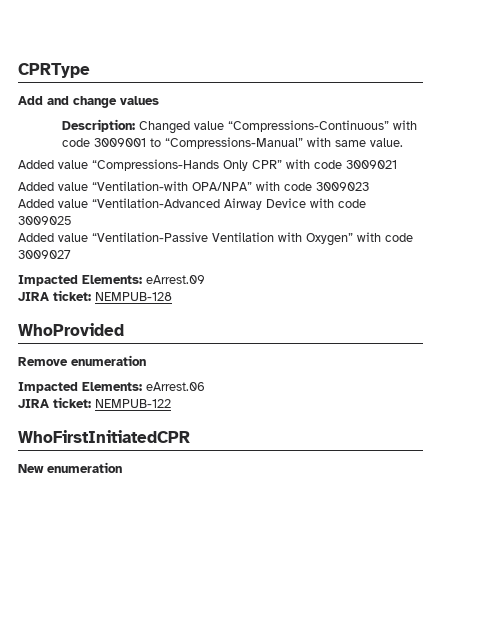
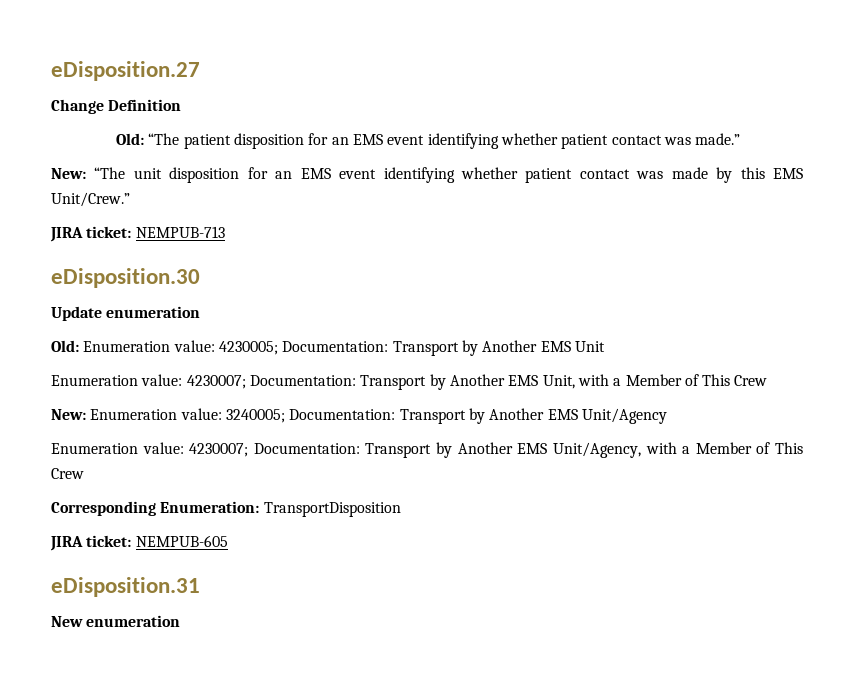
[18,63,90,78] [18,96,159,108] [62,119,418,134] [62,137,404,149] [18,159,397,171] [18,181,369,191] [18,198,366,210] [18,216,72,225] [18,232,413,246] [18,250,71,259] [18,275,205,286] [18,290,172,301] [18,323,124,336] [18,355,146,366] [18,382,205,393] [18,397,171,408] [18,430,190,443] CPRType // Add and change values // Description: Changed value “Compressions-Continuous” with code 3009001 to “Compressions-Manual” with same value. // Added value “Compressions-Hands Only CPR” with code 3009021 // Added value “Ventilation-with OPA/NPA” with code 3009023 // Added value “Ventilation-Advanced Airway Device with code 3009025 // Added value “Ventilation-Passive Ventilation with Oxygen” with code 3009027 // Impacted Elements: eArrest.09 // JIRA ticket: NEMPUB-128 // WhoProvided // Remove enumeration // Impacted Elements: eArrest.06 // JIRA ticket: NEMPUB-122 // WhoFirstInitiatedCPR -> [51,61,200,81] [51,99,182,114] [116,133,741,149] [51,167,803,183] [51,192,130,207] [50,226,225,242] [51,268,200,288] [51,306,201,321] [51,340,605,356] [51,374,768,390] [51,408,667,424] [51,442,804,458] [51,468,84,479] [51,501,401,517] [50,535,228,551] [51,577,200,597] eDisposition.27 // Change Definition // Old: “The patient disposition for an EMS event identifying whether patient contact was made.” // New: “The unit disposition for an EMS event identifying whether patient contact was made by this EMS Unit/Crew.” // JIRA ticket: NEMPUB-713 // eDisposition.30 // Update enumeration // Old: Enumeration value: 4230005; Documentation: Transport by Another EMS Unit // Enumeration value: 4230007; Documentation: Transport by Another EMS Unit, with a Member of This Crew // New: Enumeration value: 3240005; Documentation: Transport by Another EMS Unit/Agency // Enumeration value: 4230007; Documentation: Transport by Another EMS Unit/Agency, with a Member of This Crew // Corresponding Enumeration: TransportDisposition // JIRA ticket: NEMPUB-605 // eDisposition.31

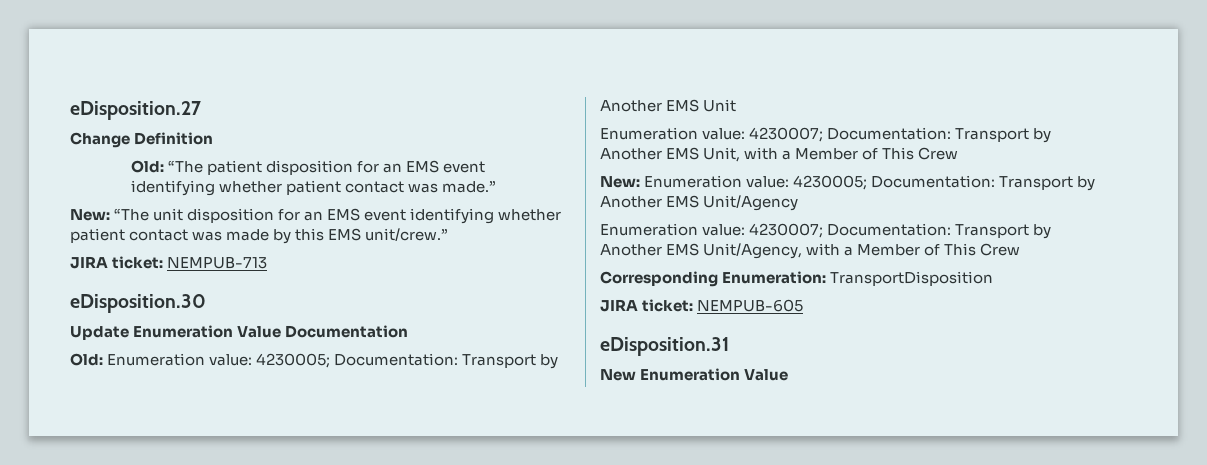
[51,192,130,207] Unit/Crew.” -> [365,228,449,241] unit/crew.”
[106,306,201,318] enumeration -> [133,325,409,338] Enumeration Value Documentation
[225,409,285,423] 3240005; -> [793,175,868,190] 4230005;
[86,615,181,627] enumeration -> [640,368,789,381] Enumeration Value

